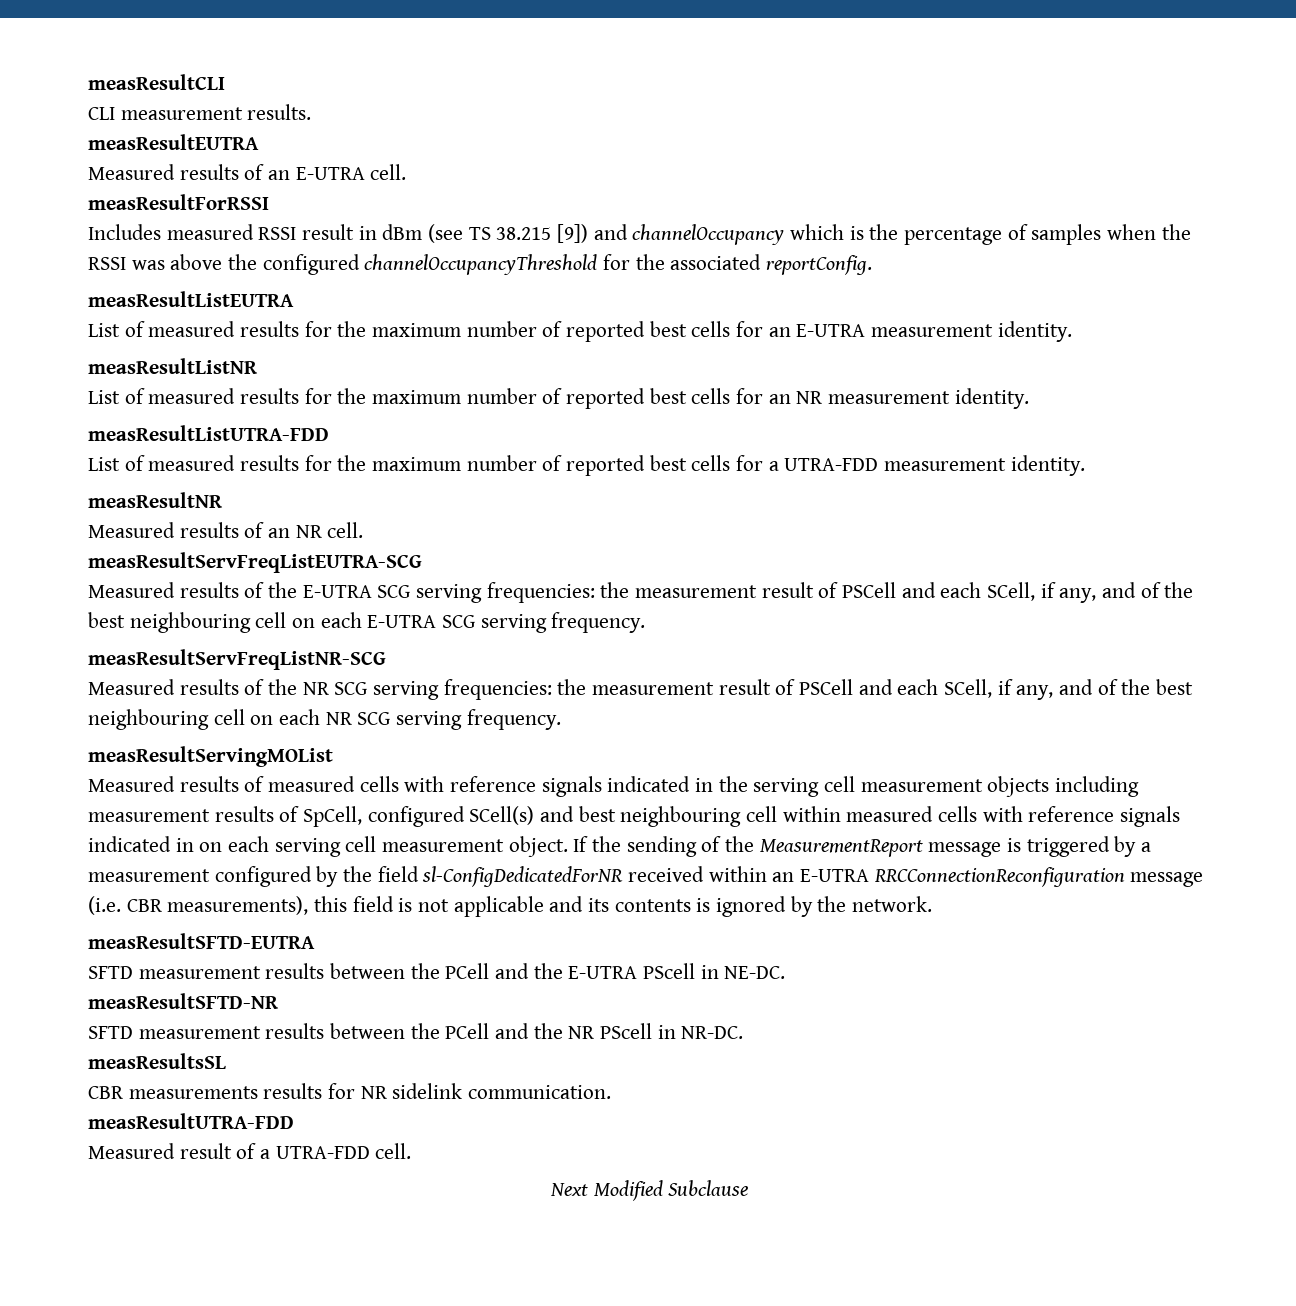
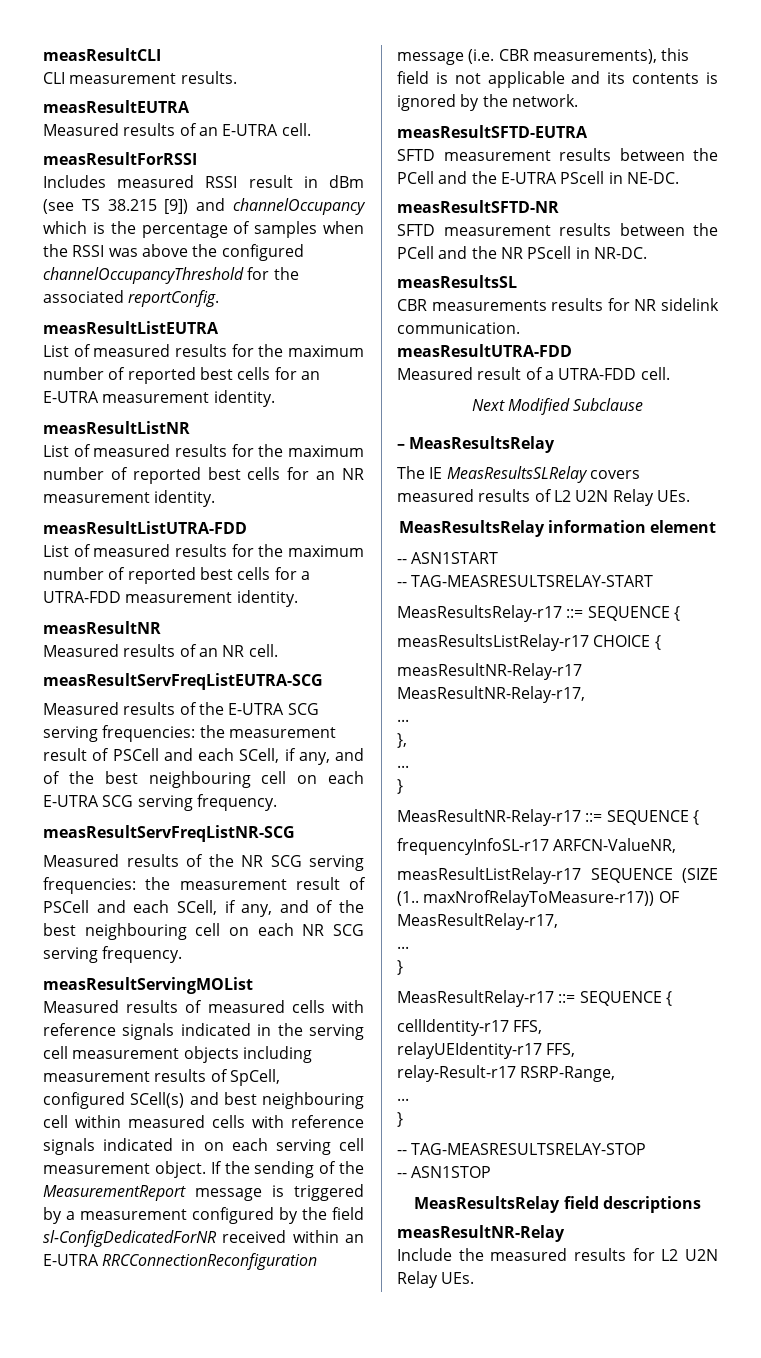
(749, 1188) none -> [397,436,556,453] [397,466,640,483] [397,489,690,506] [398,520,717,537] [397,552,499,564] [397,575,654,587] [397,605,680,622] [397,634,661,651] [397,663,582,680] [397,686,585,703] [397,719,409,722] [397,733,407,748] [397,765,409,768] [397,779,403,794] [397,809,699,826] [397,838,677,855] [397,867,718,884] [397,890,679,907] [397,913,558,930] [397,946,409,949] [397,960,403,975] [397,990,672,1007] [397,1019,543,1036] [397,1042,576,1059] [397,1065,616,1082] [397,1098,409,1101] [397,1112,403,1127] [397,1143,647,1155] [397,1166,492,1178] [414,1196,701,1213] [397,1225,565,1242] [397,1248,718,1261] [397,1271,475,1288] // – MeasResultsRelay // The IE MeasResultsSLRelay covers measured results of L2 U2N Relay UEs. // MeasResultsRelay information element // -- ASN1START // -- TAG-MEASRESULTSRELAY-START // MeasResultsRelay-r17 ::= SEQUENCE { // measResultsListRelay-r17 CHOICE { // measResultNR-Relay-r17 MeasResultNR-Relay-r17, // ... // }, // ... // } // MeasResultNR-Relay-r17 ::= SEQUENCE { // frequencyInfoSL-r17 ARFCN-ValueNR, // measResultListRelay-r17 SEQUENCE (SIZE (1.. maxNrofRelayToMeasure-r17)) OF MeasResultRelay-r17, // ... // } // MeasResultRelay-r17 ::= SEQUENCE { // cellIdentity-r17 FFS, // relayUEIdentity-r17 FFS, // relay-Result-r17 RSRP-Range, // ... // } // -- TAG-MEASRESULTSRELAY-STOP // -- ASN1STOP // MeasResultsRelay field descriptions // measResultNR-Relay // Include the measured results for L2 U2N Relay UEs.

